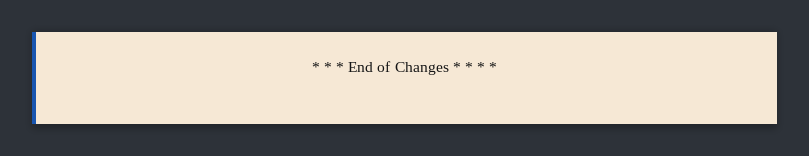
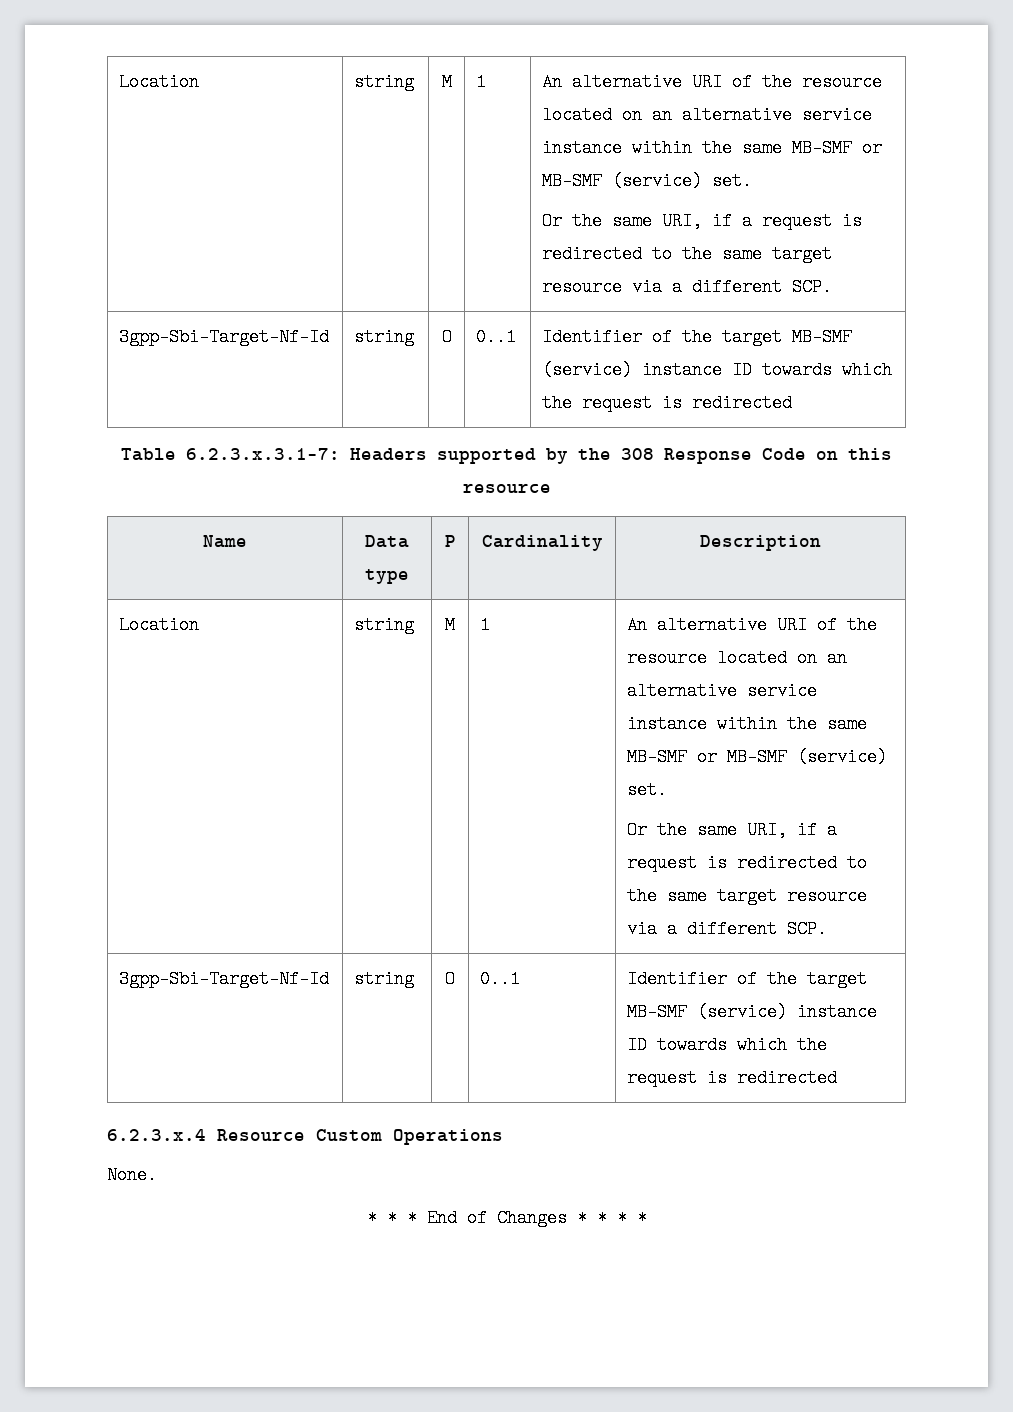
(311, 67) none -> [119,73,200,91] [354,73,415,91] [441,73,452,91] [476,73,487,91] [542,73,883,91] [542,106,873,124] [542,139,883,157] [542,172,753,190] [542,212,863,230] [542,245,833,263] [542,278,833,296] [119,328,330,346] [354,328,415,346] [441,328,452,346] [476,328,517,346] [542,328,853,346] [542,361,893,379] [542,394,793,412] [121,448,892,464] [462,483,551,493] [203,535,247,548] [365,535,409,548] [365,569,409,584] [444,535,456,547] [481,535,603,551] [700,535,821,551] [119,616,200,634] [354,616,415,634] [445,616,455,634] [480,616,491,634] [627,616,878,634] [627,649,848,667] [627,682,818,700] [627,715,868,733] [627,748,888,766] [627,781,668,799] [627,821,838,839] [627,854,868,872] [627,887,868,905] [627,920,828,938] [119,970,330,988] [354,970,415,988] [445,970,455,988] [480,970,521,988] [627,970,868,988] [627,1003,878,1021] [627,1036,828,1054] [627,1069,838,1087] [107,1129,503,1145] [107,1166,157,1184] Location | string | M | 1 | An alternative URI of the resource located on an alternative service instance within the same MB-SMF or MB-SMF (service) set. // Or the same URI, if a request is redirected to the same target resource via a different SCP. // 3gpp-Sbi-Target-Nf-Id | string | O | 0..1 | Identifier of the target MB-SMF (service) instance ID towards which the request is redirected // Table 6.2.3.x.3.1-7: Headers supported by the 308 Response Code on this resource // Name | Data type | P | Cardinality | Description // Location | string | M | 1 | An alternative URI of the resource located on an alternative service instance within the same MB-SMF or MB-SMF (service) set. // Or the same URI, if a request is redirected to the same target resource via a different SCP. // 3gpp-Sbi-Target-Nf-Id | string | O | 0..1 | Identifier of the target MB-SMF (service) instance ID towards which the request is redirected // 6.2.3.x.4 Resource Custom Operations // None. //

